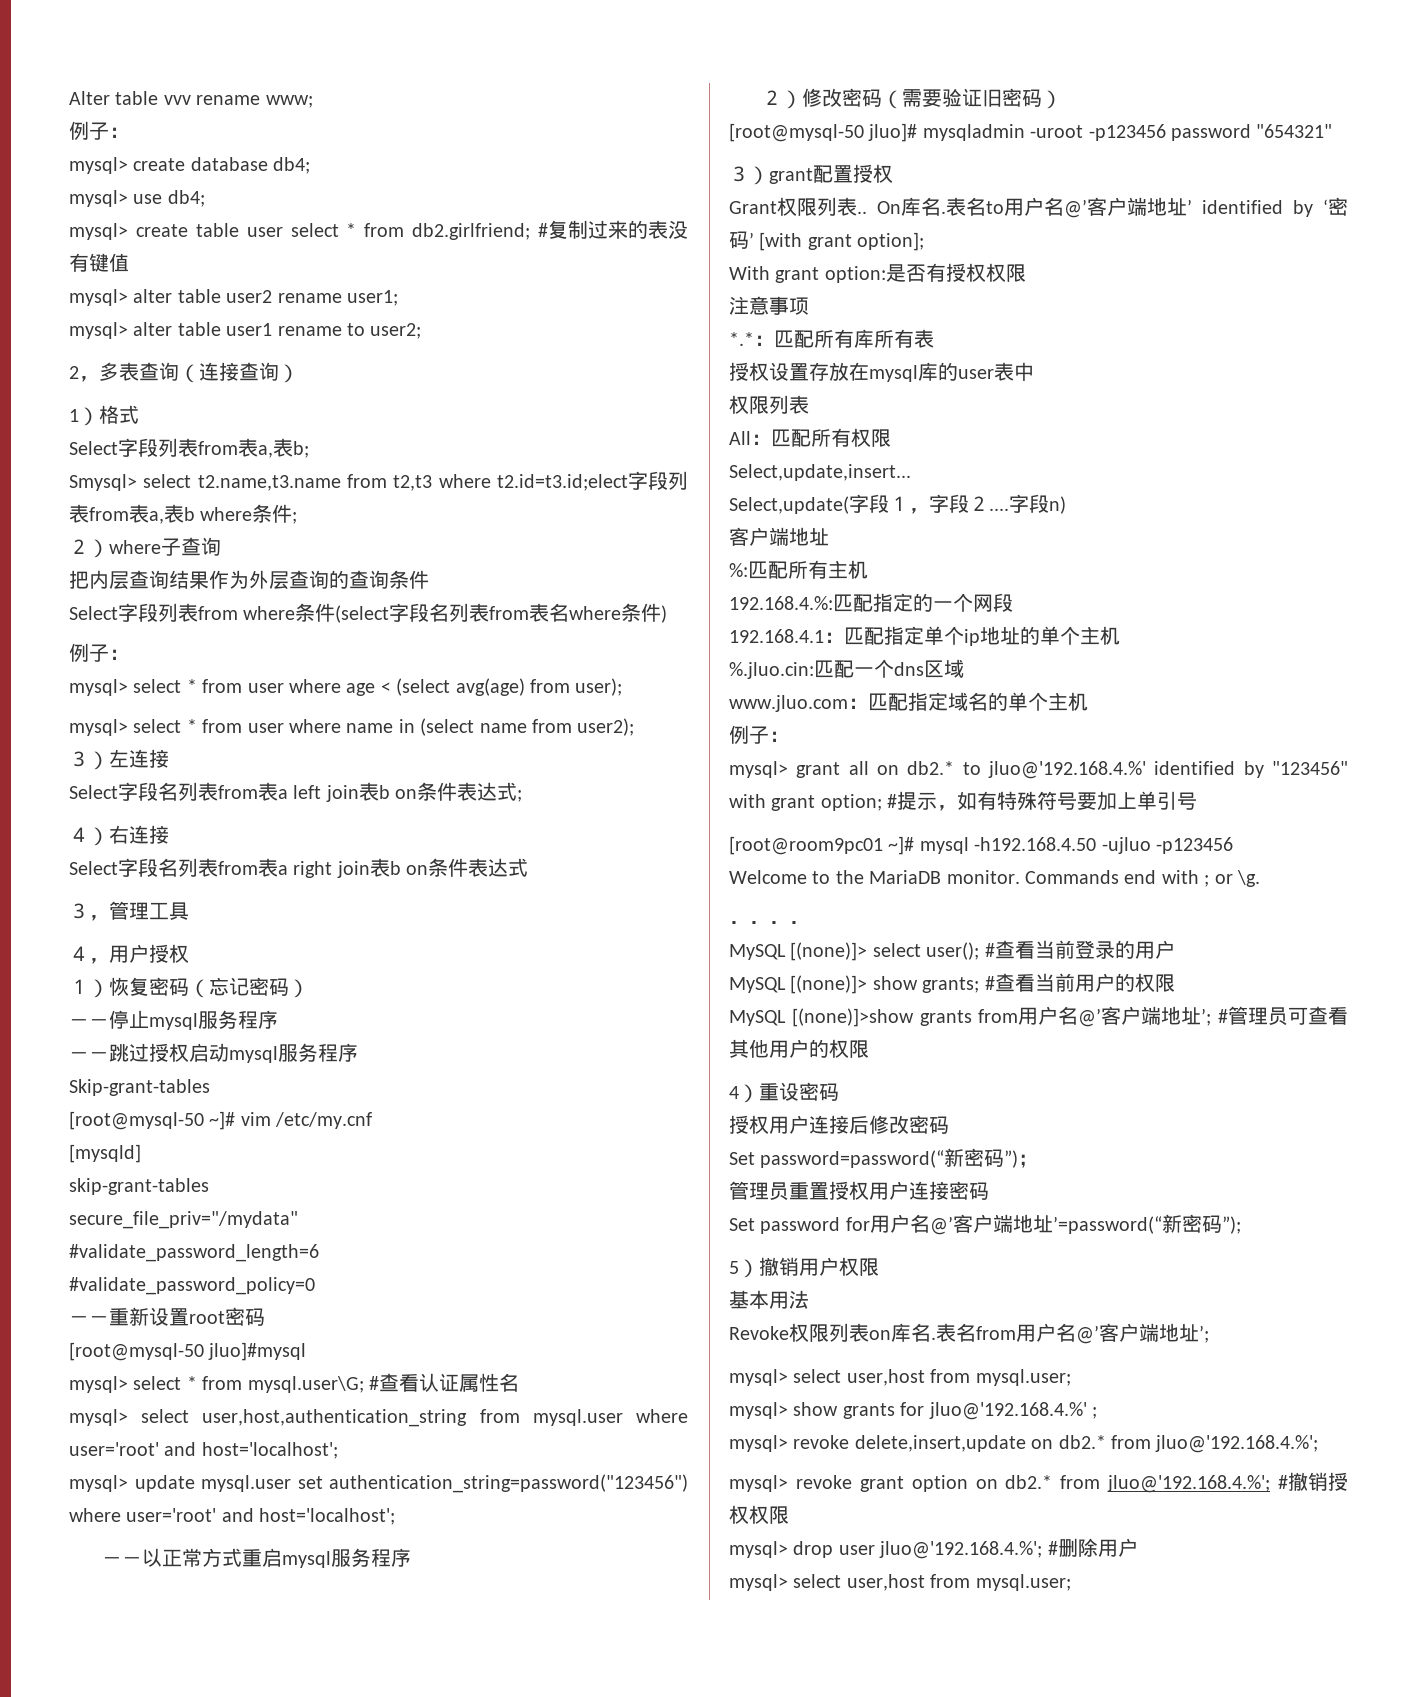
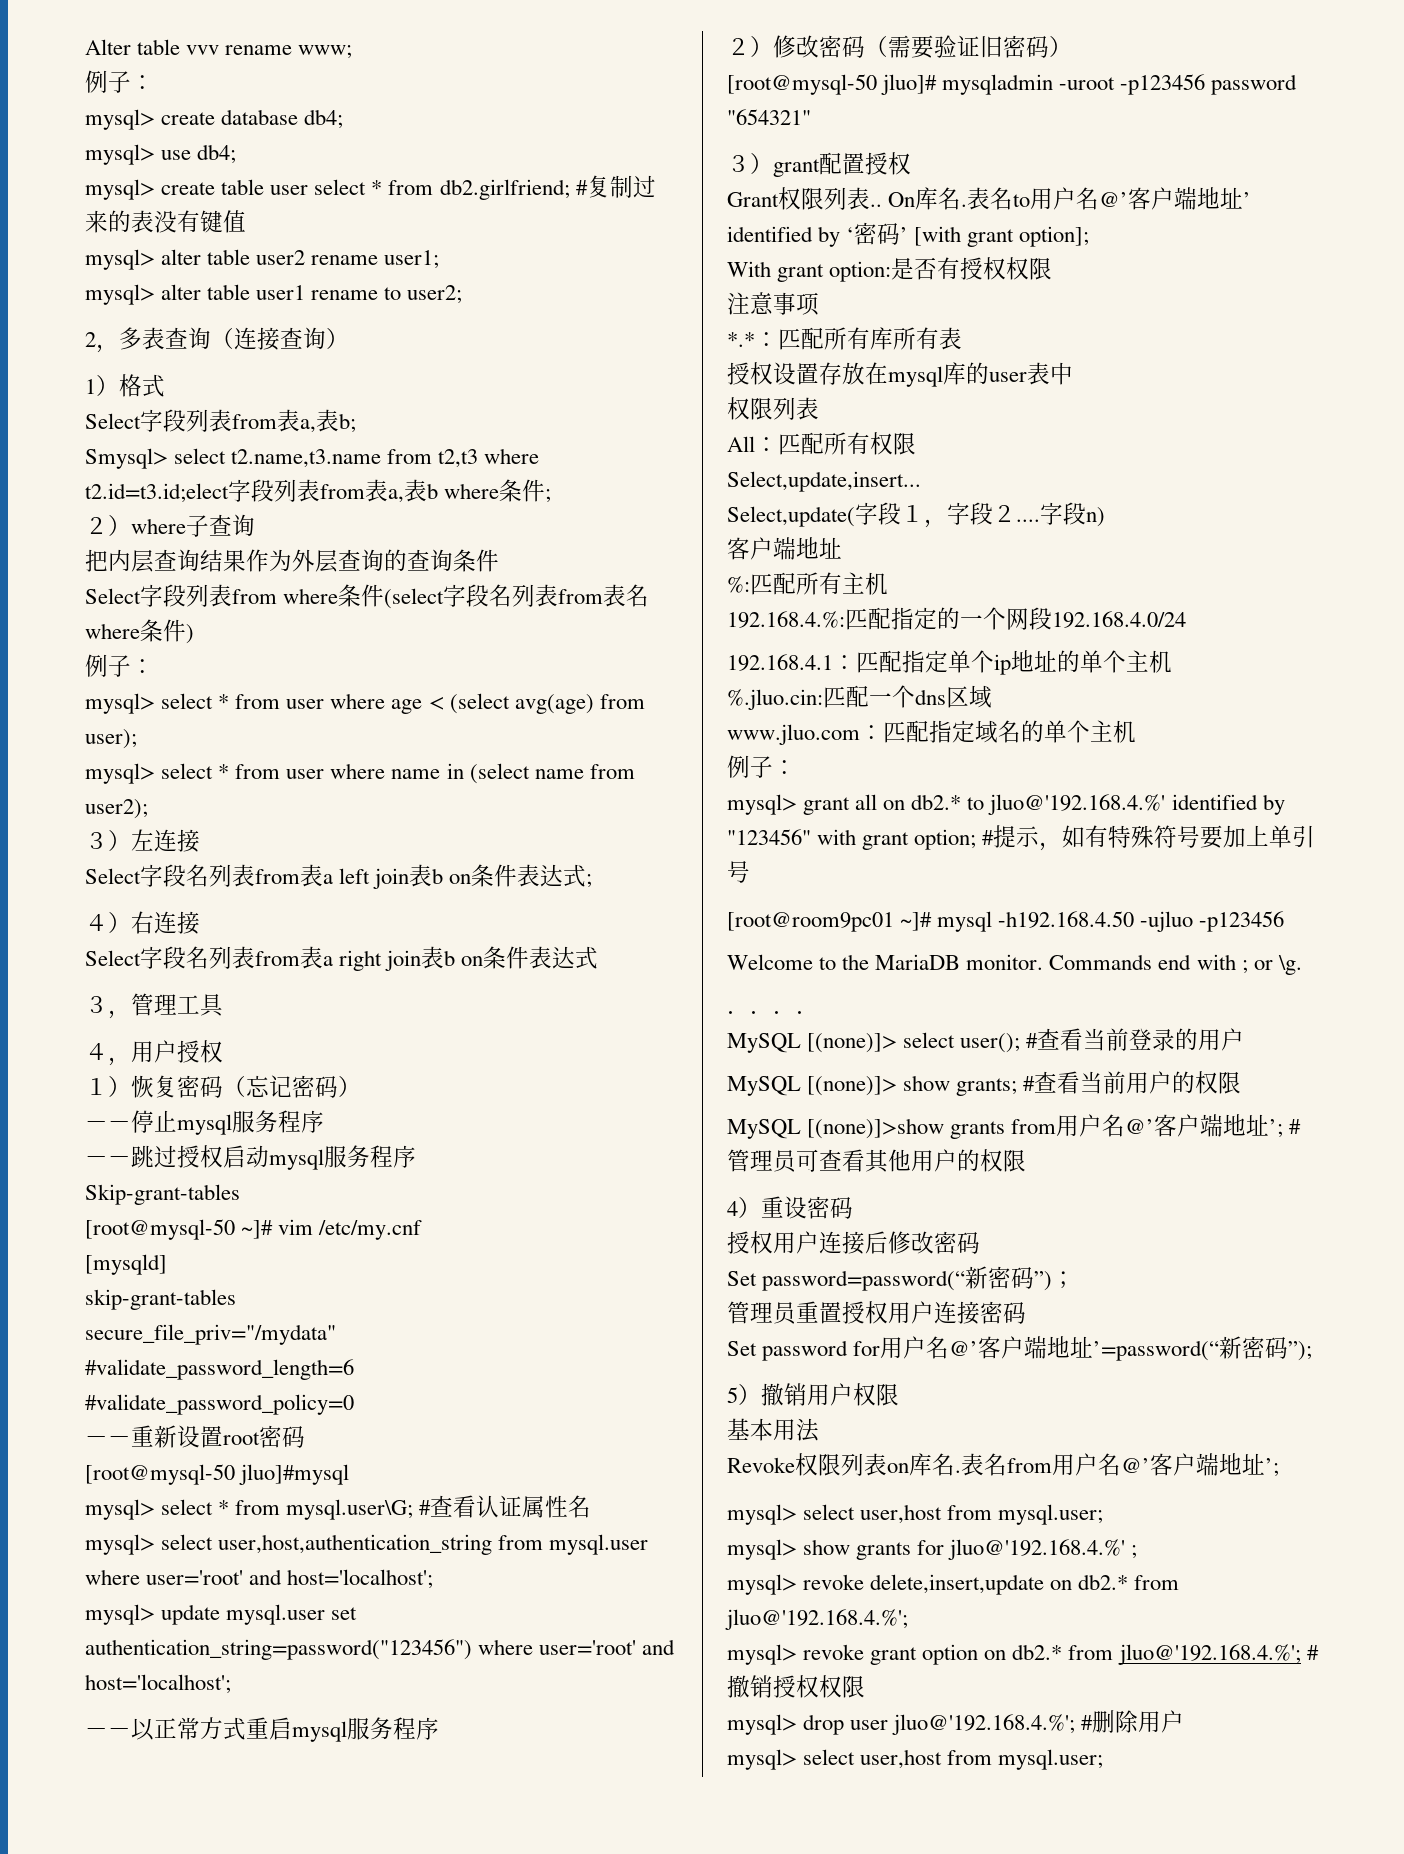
(1013, 602) none -> [1052,611,1186,628] 192.168.4.0/24

